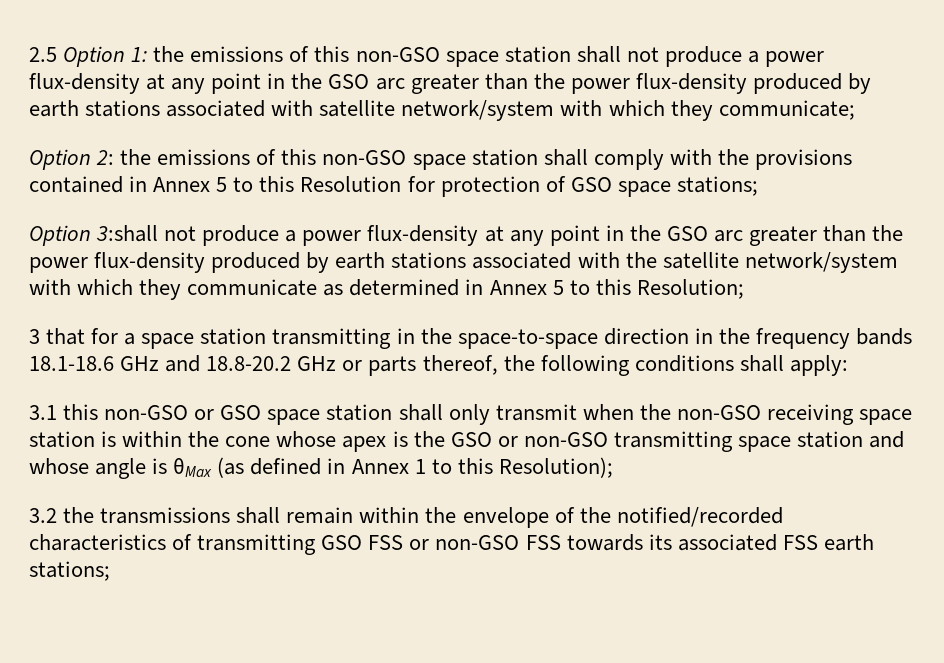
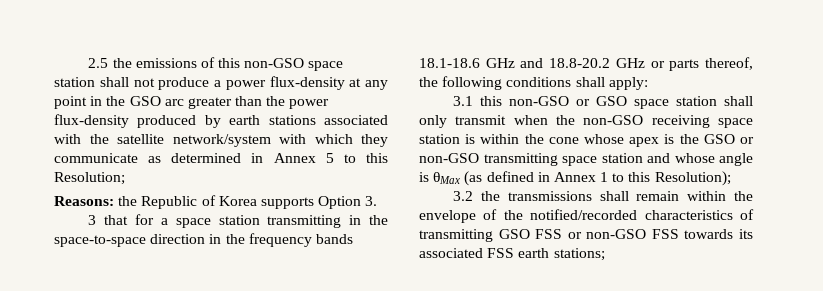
[63,46,148,67] Option 1: -> (109, 63) none
[319,100,855,121] [29,149,852,170] [29,176,758,197] [29,225,904,246] [29,252,620,273] satellite network/system with which they communicate; // Option 2: the emissions of this non-GSO space station shall comply with the provisions contained in Annex 5 to this Resolution for protection of GSO space stations; // Option 3:shall not produce a power flux-density at any point in the GSO arc greater than the power flux-density produced by earth stations associated with -> (81, 139) none
(744, 289) none -> [54,195,378,209] // Reasons: the Republic of Korea supports Option 3.

